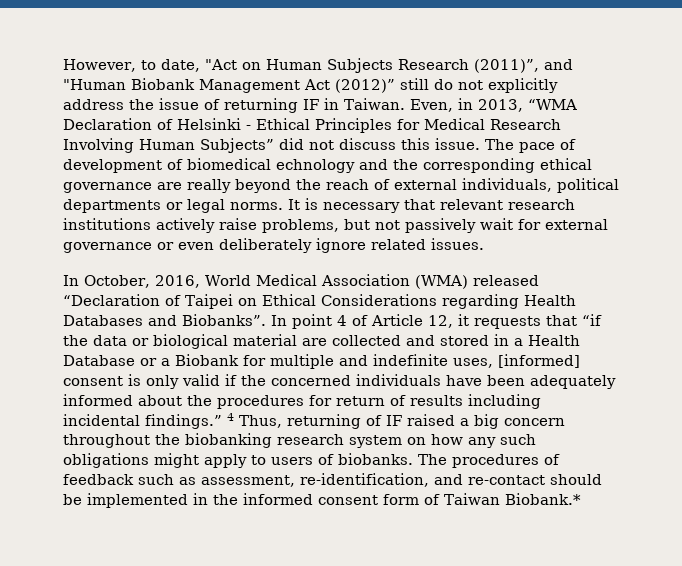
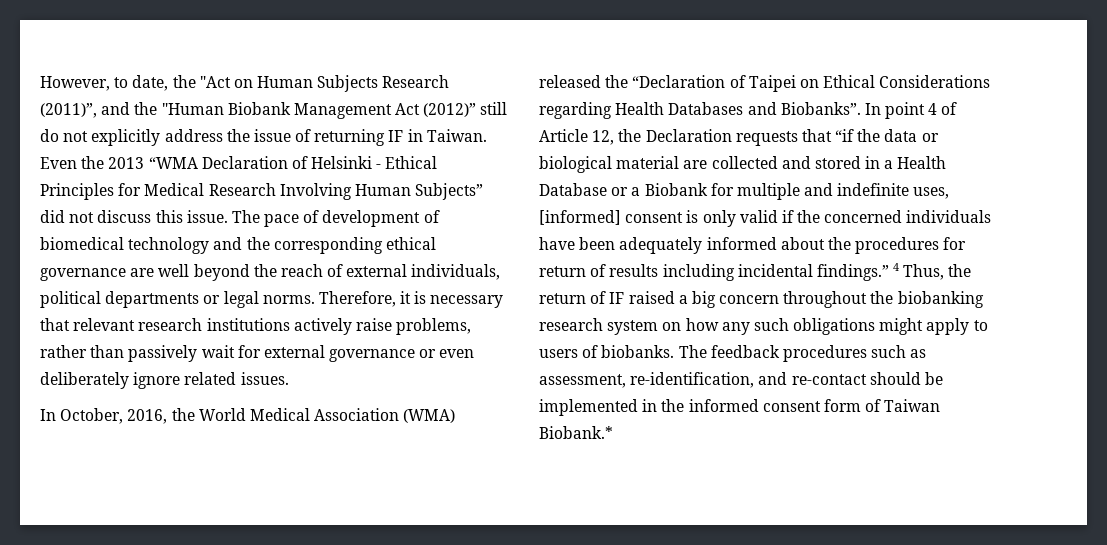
(200, 65) none -> [172,75,196,88] the
(573, 64) none -> [134,102,158,115] the
[409,98,523,112] Even, in 2013, -> [40,156,145,169] Even the 2013
[276,159,355,173] echnology -> [128,237,210,254] technology
[187,179,231,193] really -> [158,264,190,277] well
[288,199,300,210] It -> [318,291,412,307] Therefore, it
[344,219,400,230] but not -> [40,345,125,358] rather than
(200, 281) none -> [171,408,195,421] the
(539, 280) none -> [605,75,629,88] the
[458,314,469,326] it -> [618,129,732,142] the Declaration
[287,414,361,429] returning -> [948,264,972,277] [539,293,586,304] the return
[452,454,560,468] [63,474,134,485] procedures of feedback -> [710,345,867,362] feedback procedures

